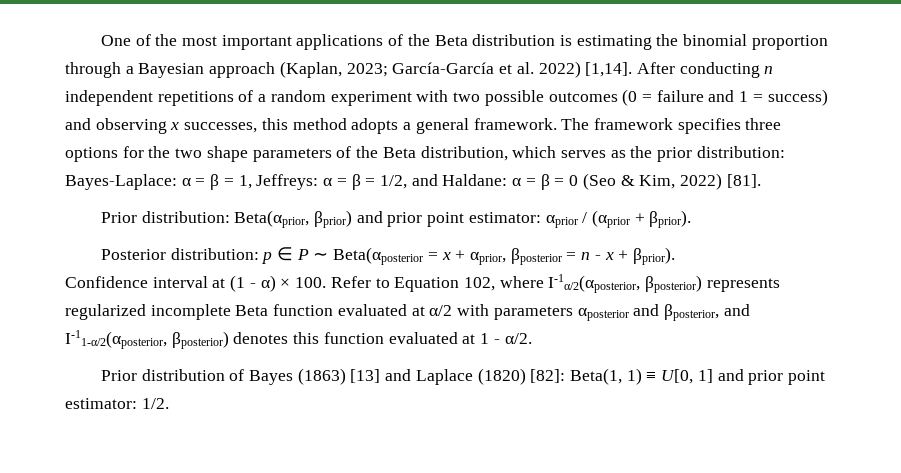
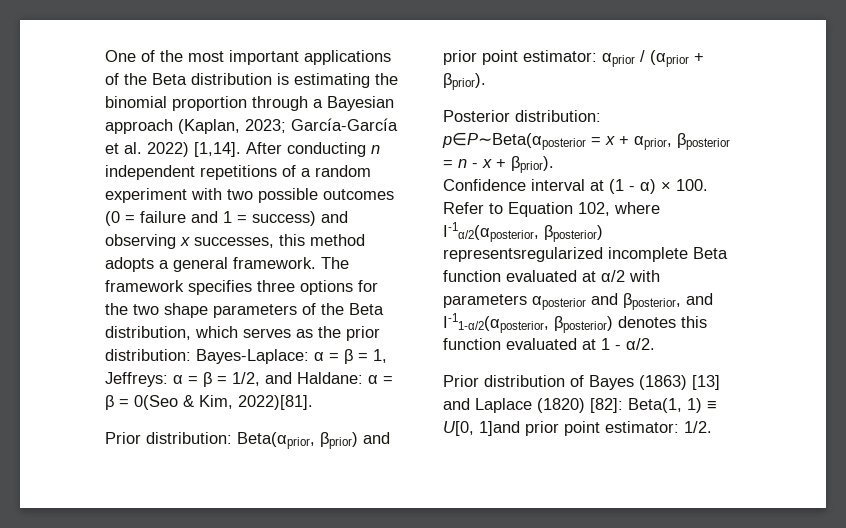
[569,173,761,190] 0 (Seo & Kim, 2022) [81]. -> [134,395,313,410] 0(Seo & Kim, 2022)[81].
[261,247,424,265] p ∈ P ∼ Beta(αposterior -> [442,132,586,150] p∈P∼Beta(αposterior
[706,278,780,292] [65,304,146,320] represents regularized -> [443,247,603,262] representsregularized
[697,369,744,383] 1] and -> [479,421,520,436] 1]and

